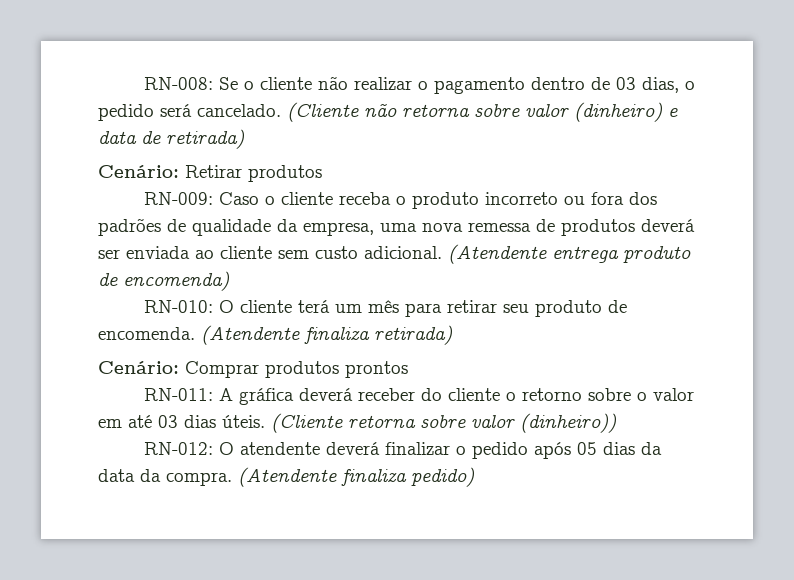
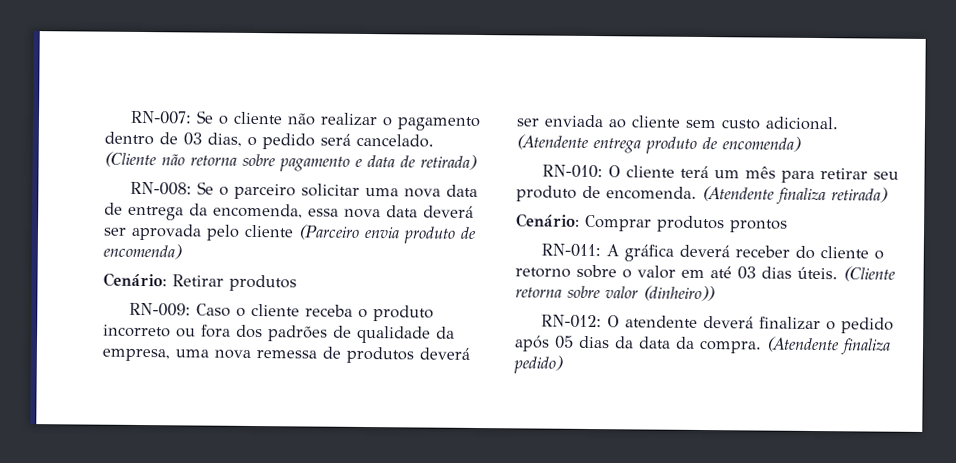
[143,77,213,90] RN-008: -> [130,110,193,125] RN-007:
[525,102,663,122] valor (dinheiro) -> [279,156,350,172] pagamento
(245, 139) none -> [130,181,479,200] [104,202,474,221] [103,223,477,244] [103,243,182,260] // RN-008: Se o parceiro solicitar uma nova data de entrega da encomenda, essa nova data deverá ser aprovada pelo cliente (Parceiro envia produto de encomenda)

